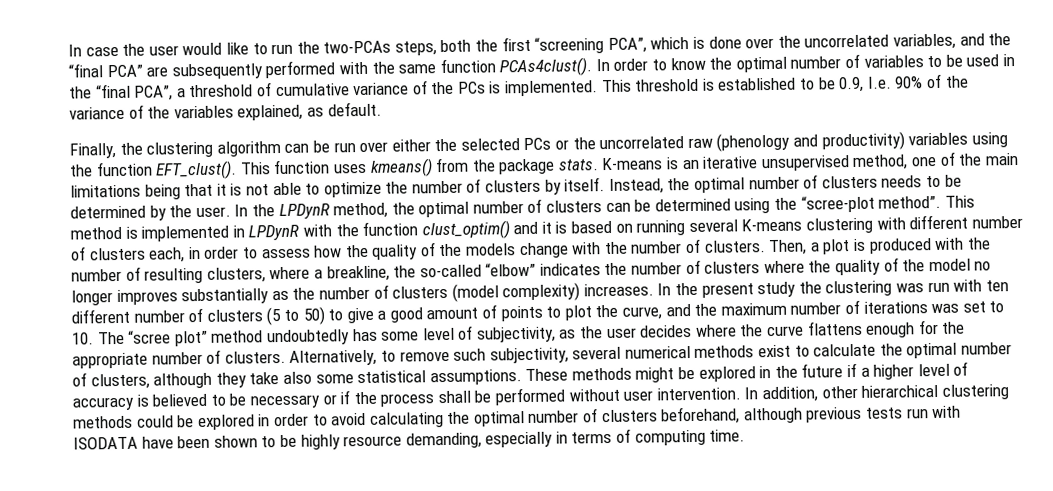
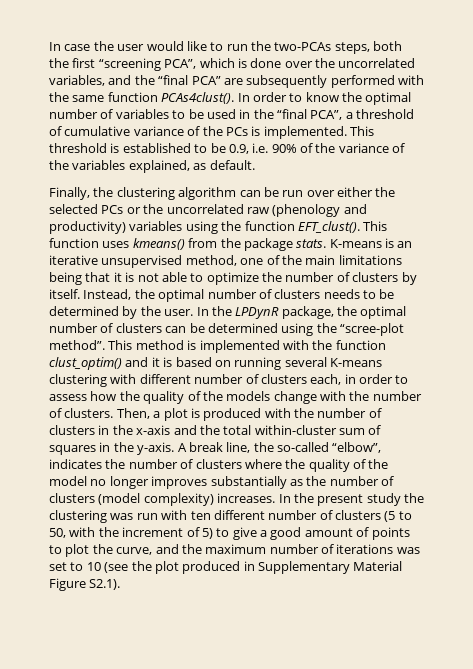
[866,76,892,89] I.e. -> [252,143,269,153] i.e.
[333,202,389,219] method, -> [281,306,334,319] package,
[232,224,300,241] in LPDynR -> (280, 346) none
[144,265,390,284] resulting clusters, where a breakline, -> [49,425,382,435] [49,442,251,455] clusters in the x-axis and the total within-cluster sum of squares in the y-axis. A break line,
[485,262,537,277] “elbow” -> [332,442,382,453] “elbow”,
[302,306,325,325] 50) -> [49,527,213,539] 50, with the increment of 5)
[72,319,966,347] [72,342,1013,369] [72,361,969,390] [72,384,1009,411] [73,405,962,431] [73,428,746,450] 10. The “scree plot” method undoubtedly has some level of subjectivity, as the user decides where the curve flattens enough for the appropriate number of clusters. Alternatively, to remove such subjectivity, several numerical methods exist to calculate the optimal number of clusters, although they take also some statistical assumptions. These methods might be explored in the future if a higher level of accuracy is believed to be necessary or if the process shall be performed without user intervention. In addition, other hierarchical clustering methods could be explored in order to avoid calculating the optimal number of clusters beforehand, although previous tests run with ISODATA have been shown to be highly resource demanding, especially in terms of computing time. -> [86,561,403,574] [49,578,121,591] 10 (see the plot produced in Supplementary Material Figure S2.1).

